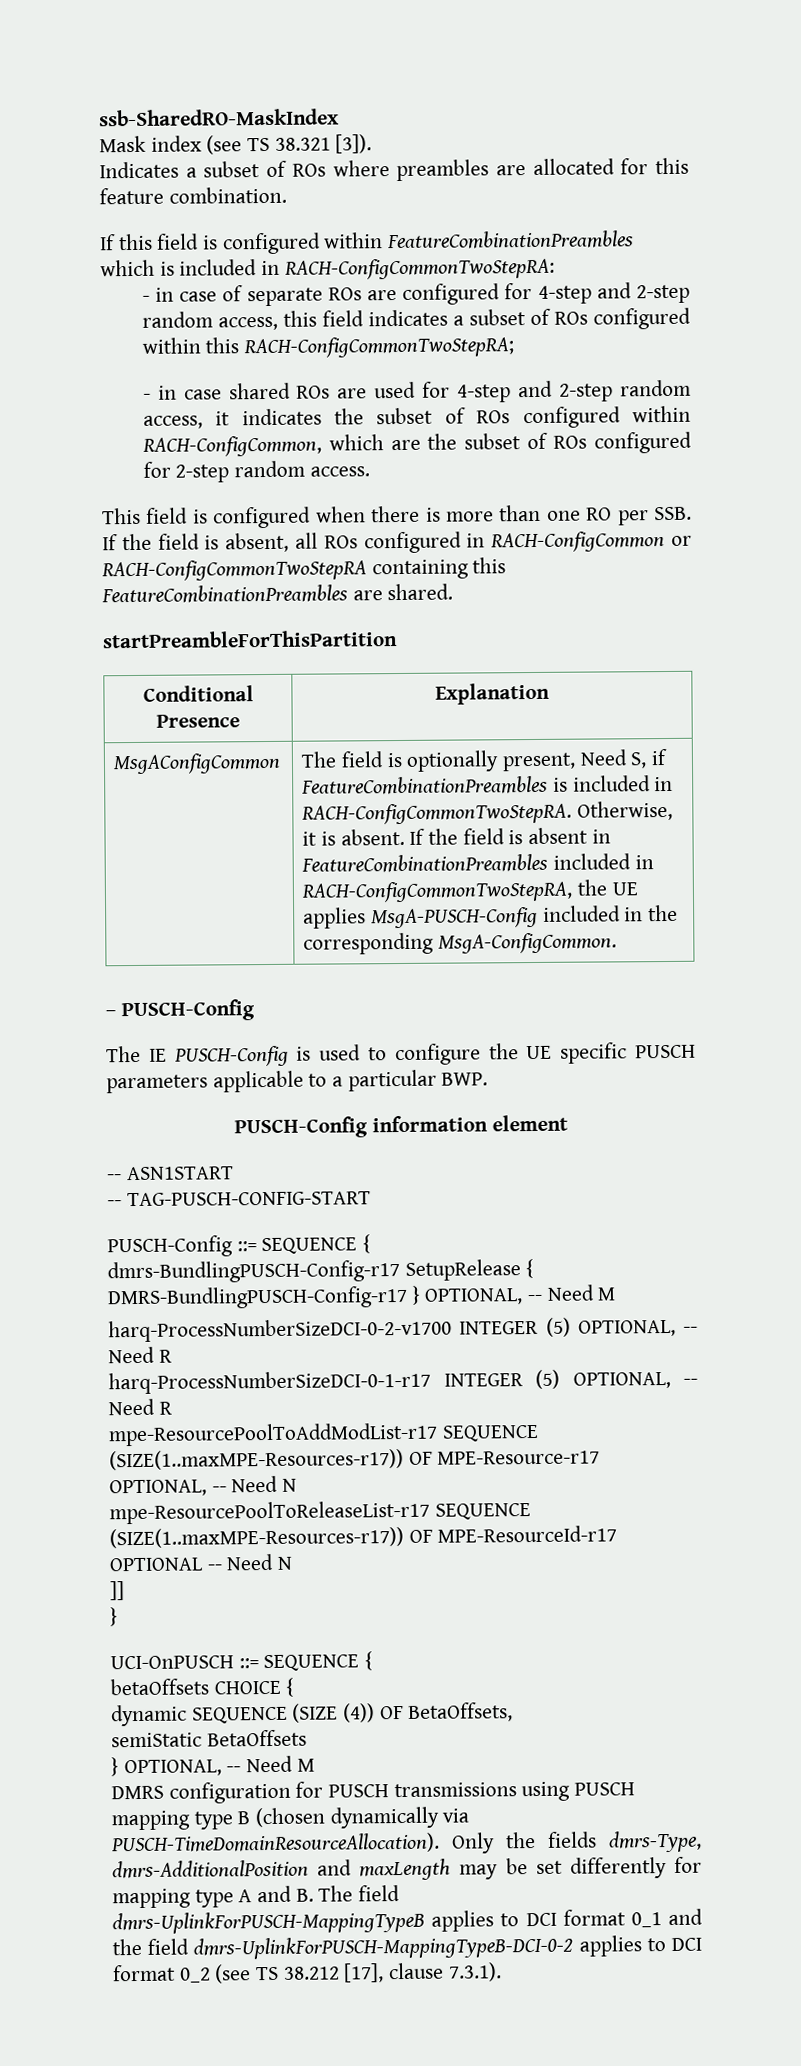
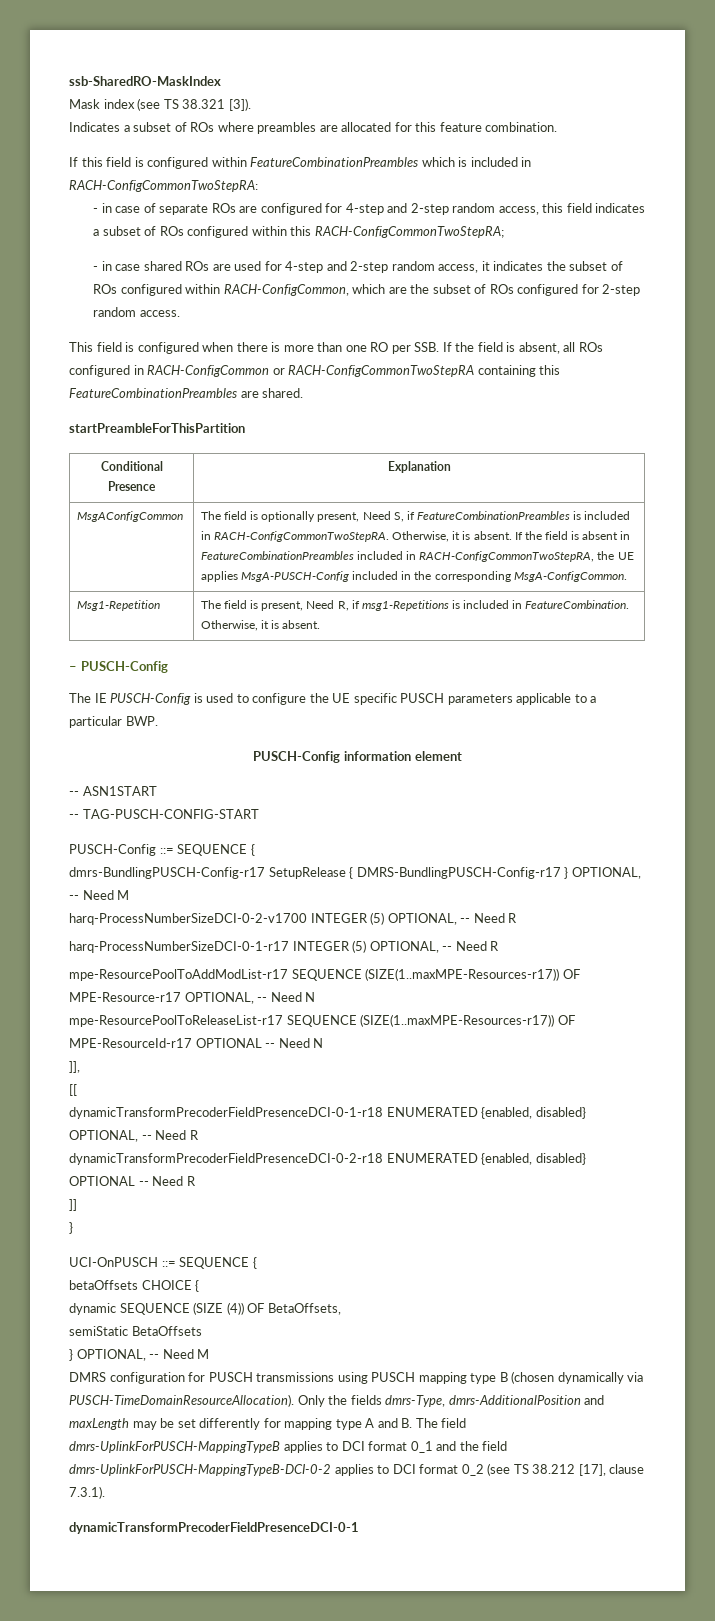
(617, 943) none -> [77,600,161,611] [201,600,630,611] [201,620,321,631] // Msg1-Repetition | The field is present, Need R, if msg1-Repetitions is included in FeatureCombination. Otherwise, it is absent.
(294, 1563) none -> [69,1061,80,1073] [69,1084,77,1096] [69,1107,586,1119] [69,1130,199,1142] [69,1153,586,1165] [69,1176,196,1186] // ]], // [[ // dynamicTransformPrecoderFieldPresenceDCI-0-1-r18 ENUMERATED {enabled, disabled} OPTIONAL, -- Need R // dynamicTransformPrecoderFieldPresenceDCI-0-2-r18 ENUMERATED {enabled, disabled} OPTIONAL -- Need R
(502, 1972) none -> [69,1522,359,1534] // dynamicTransformPrecoderFieldPresenceDCI-0-1

